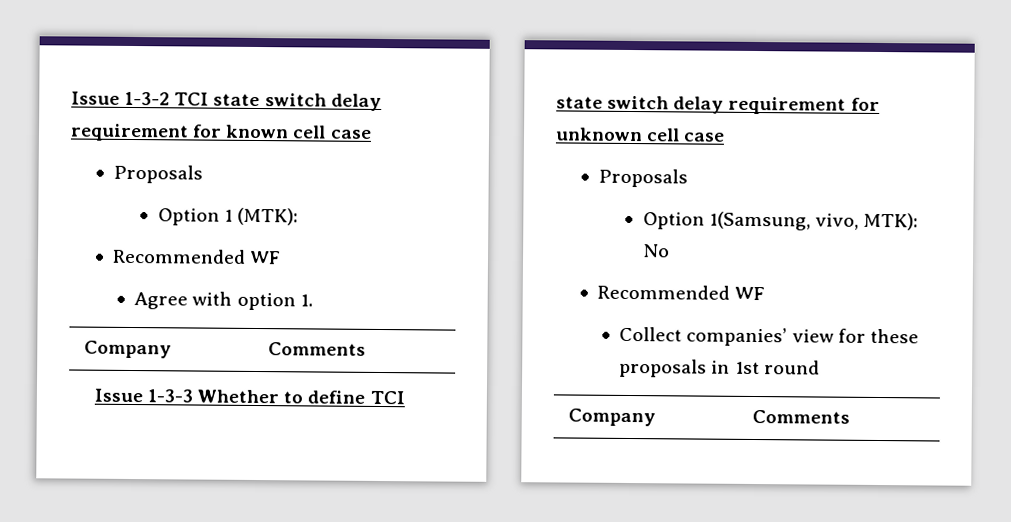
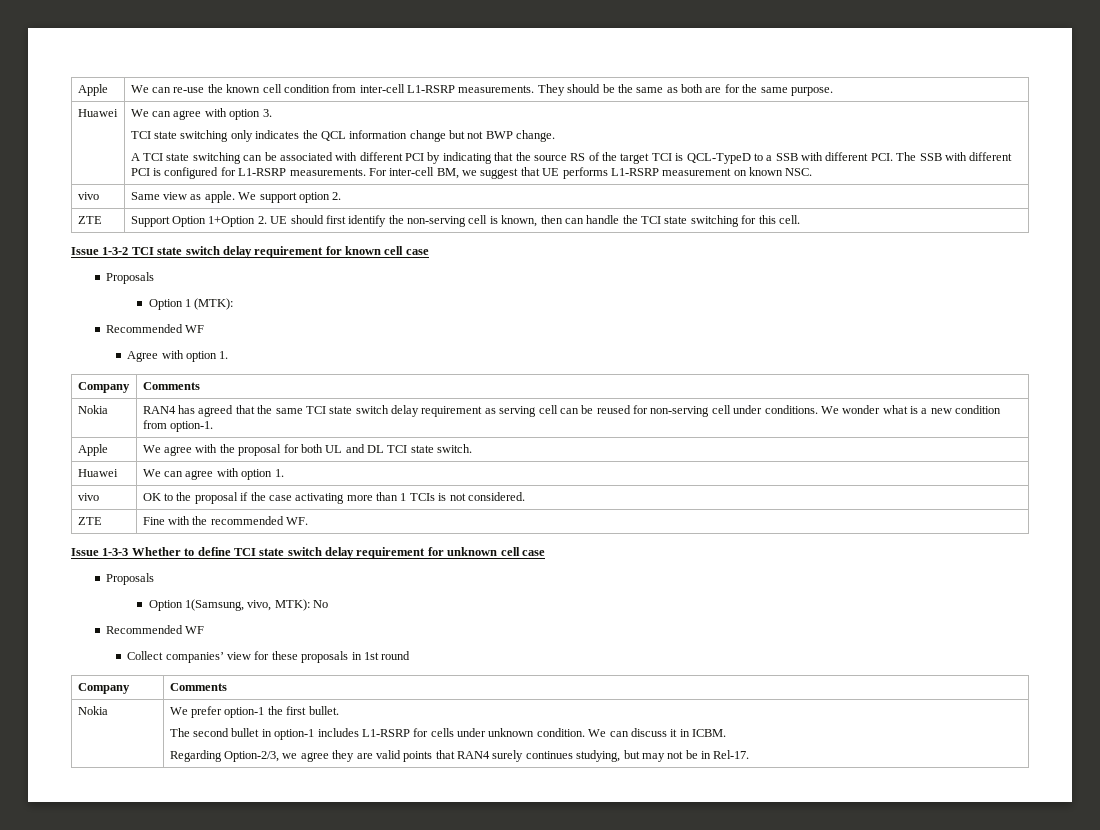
(71, 98) none -> [77,84,108,96] [130,84,833,96] [77,109,118,117] [130,108,272,120] [130,130,556,142] [130,152,1013,164] [130,167,813,179] [77,192,99,200] [130,191,342,203] [77,216,102,224] [130,215,800,227] Apple | We can re-use the known cell condition from inter-cell L1-RSRP measurements. They should be the same as both are for the same purpose. // Huawei | We can agree with option 3. // TCI state switching only indicates the QCL information change but not BWP change. // A TCI state switching can be associated with different PCI by indicating that the source RS of the target TCI is QCL-TypeD to a SSB with different PCI. The SSB with different PCI is configured for L1-RSRP measurements. For inter-cell BM, we suggest that UE performs L1-RSRP measurement on known NSC. // vivo | Same view as apple. We support option 2. // ZTE | Support Option 1+Option 2. UE should first identify the non-serving cell is known, then can handle the TCI state switching for this cell. //
(366, 349) none -> [77,405,108,414] [142,405,1002,417] [142,420,214,432] [77,444,108,456] [142,444,473,456] [77,469,118,477] [142,468,284,480] [77,493,99,501] [142,492,525,504] [77,517,102,525] [142,516,309,525] // Nokia | RAN4 has agreed that the same TCI state switch delay requirement as serving cell can be reused for non-serving cell under conditions. We wonder what is a new condition from option-1. // Apple | We agree with the proposal for both UL and DL TCI state switch. // Huawei | We can agree with option 1. // vivo | OK to the proposal if the case activating more than 1 TCIs is not considered. // ZTE | Fine with the recommended WF.
(850, 416) none -> [77,706,108,715] [169,706,339,718] [169,728,727,740] [169,750,750,762] // Nokia | We prefer option-1 the first bullet. // The second bullet in option-1 includes L1-RSRP for cells under unknown condition. We can discuss it in ICBM. // Regarding Option-2/3, we agree they are valid points that RAN4 surely continues studying, but may not be in Rel-17.

